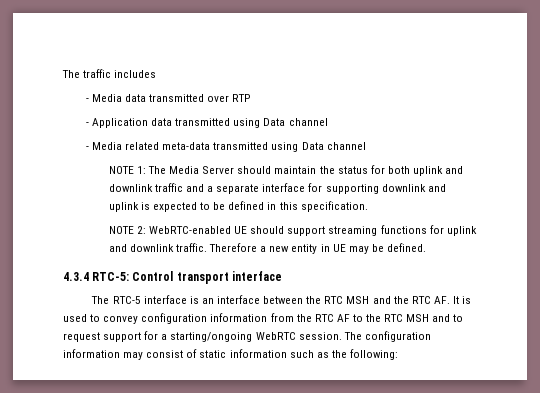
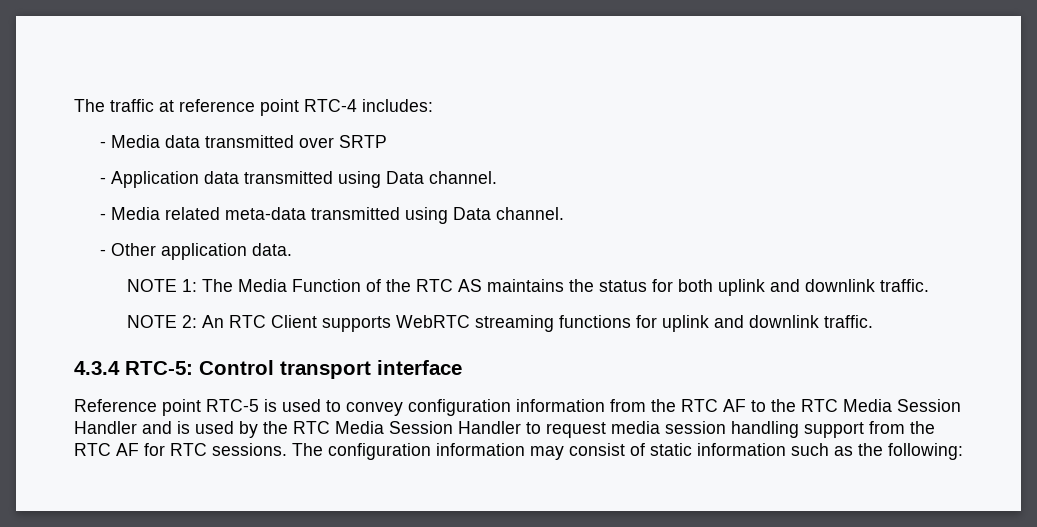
[114,70,157,78] includes -> [159,99,433,116] at reference point RTC-4 includes:
[232,94,252,102] RTP -> [339,135,388,148] SRTP
[288,118,328,126] channel -> [429,171,498,184] channel.
[326,142,366,150] channel -> [496,207,565,220] [100,243,293,260] channel. // - Other application data.
[202,166,317,174] Server should maintain -> [291,279,564,292] Function of the RTC AS maintains
[154,183,446,194] [108,201,368,212] [108,226,326,236] traffic and a separate interface for supporting downlink and uplink is expected to be defined in this specification. // NOTE 2: WebRTC-enabled UE should support -> [879,279,929,292] [126,315,470,332] traffic. // NOTE 2: An RTC Client supports WebRTC
[209,243,426,254] Therefore a new entity in UE may be defined. -> (873, 321) none
[91,295,459,304] The RTC-5 interface is an interface between the RTC MSH and the RTC AF. It -> [74,399,259,416] Reference point RTC-5
[406,314,464,322] [63,331,342,342] MSH and to request support for a starting/ongoing WebRTC session. -> [843,399,961,412] [74,421,935,438] [74,443,287,456] Media Session Handler and is used by the RTC Media Session Handler to request media session handling support from the RTC AF for RTC sessions.

